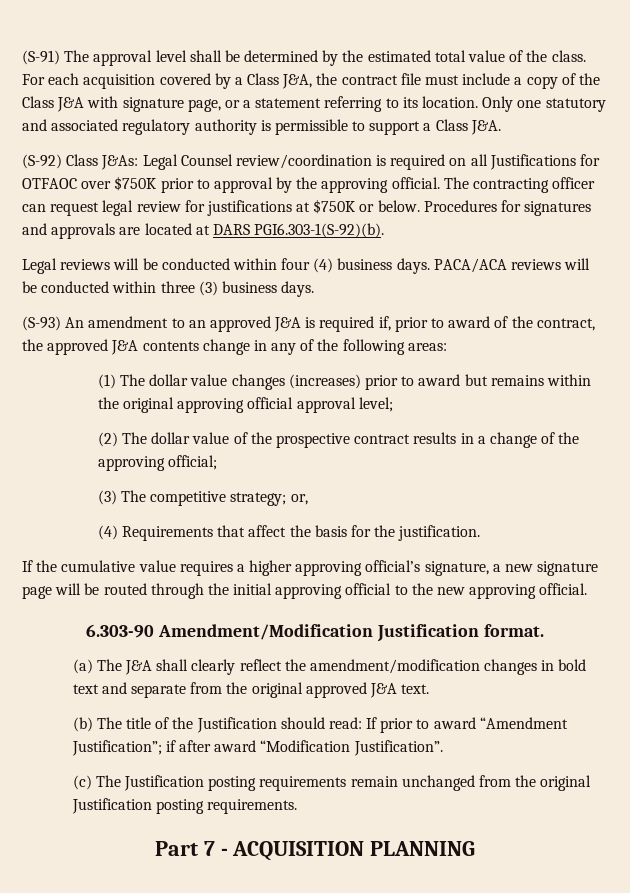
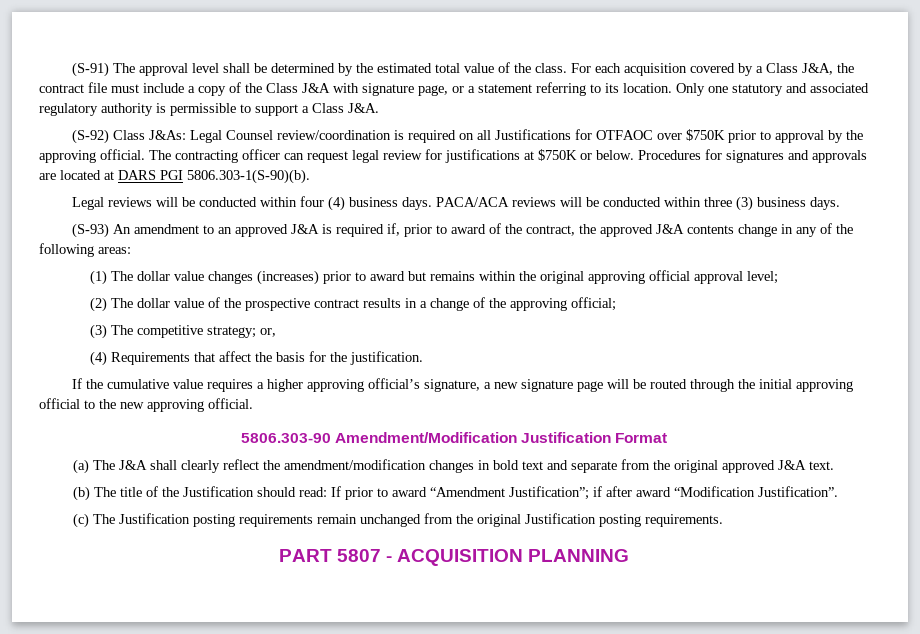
[254,223,385,238] PGI6.303-1(S-92)(b). -> [160,169,310,184] PGI 5806.303-1(S-90)(b).
[86,624,155,638] 6.303-90 -> [240,433,331,443] 5806.303-90
[483,624,544,637] format. -> [615,433,668,443] Format
[154,841,215,856] Part 7 -> [278,549,381,562] PART 5807

